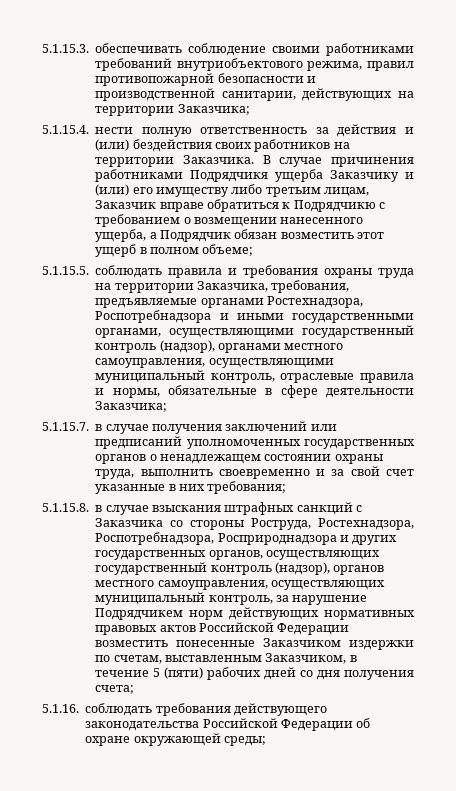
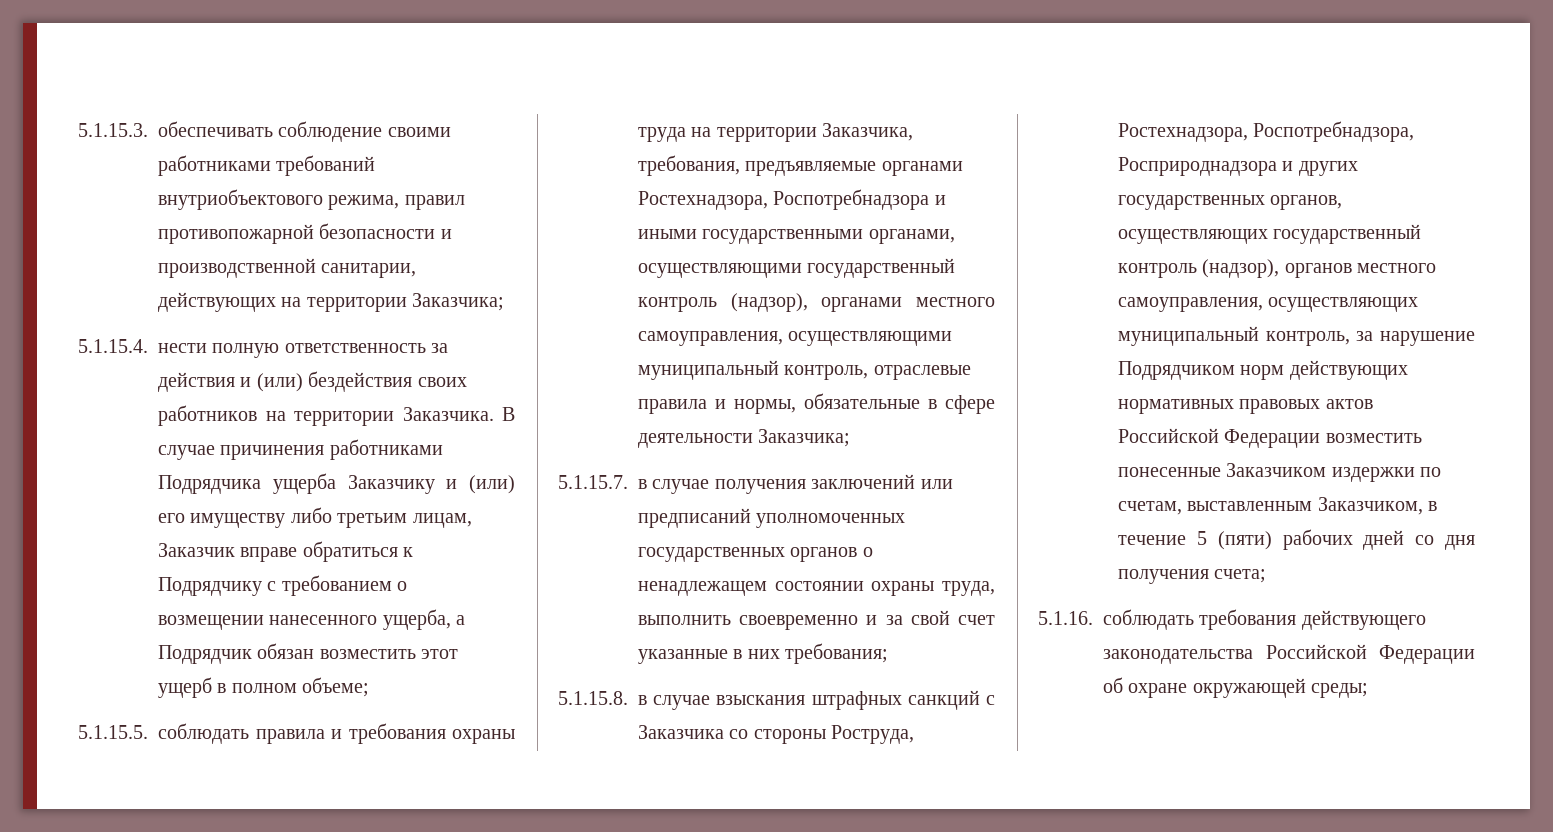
[190,170,269,182] Подрядчикя -> [158,475,261,494] Подрядчика
[293,200,376,212] Подрядчикю -> [158,577,262,596] Подрядчику
[95,608,184,620] Подрядчикем -> [1118,361,1235,380] Подрядчиком

